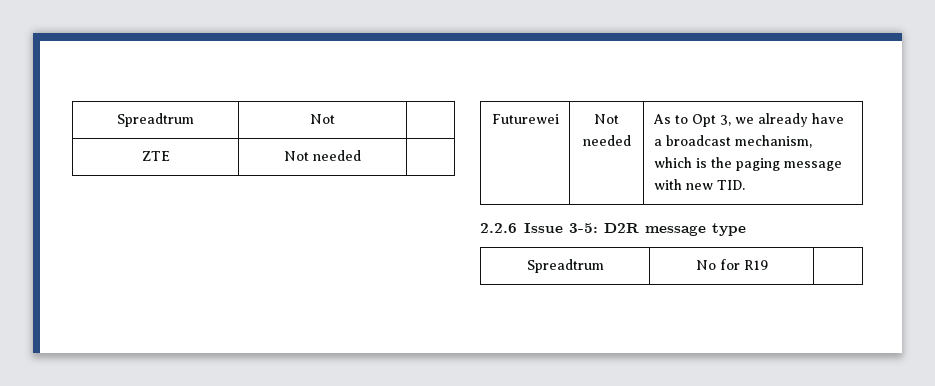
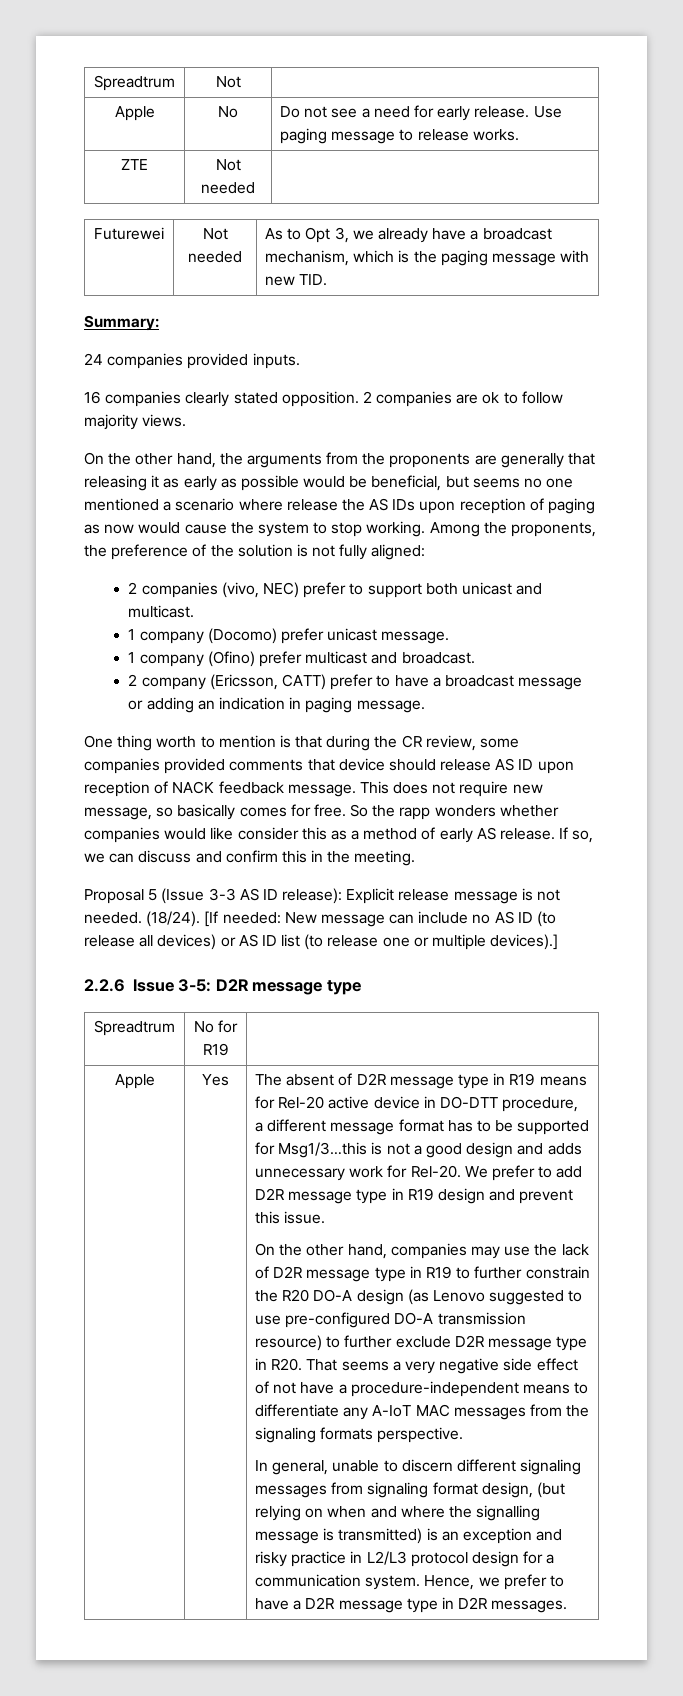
(335, 119) none -> [114,106,155,121] [218,106,238,118] [280,105,562,121] [280,128,519,144] // Apple | No | Do not see a need for early release. Use paging message to release works.
(745, 185) none -> [84,315,159,331] [84,353,300,369] [84,391,563,407] [84,414,187,430] [84,452,596,468] [84,475,574,491] [84,498,596,514] [84,521,597,537] [84,544,426,560] [128,582,543,598] [128,605,195,618] [128,628,450,644] [128,651,475,667] [128,674,583,690] [128,697,425,713] [84,735,520,751] [84,758,574,774] [84,781,543,797] [84,804,559,820] [84,827,594,843] [84,850,416,866] [84,888,561,904] [84,911,557,927] [84,934,559,950] // Summary: // 24 companies provided inputs. // 16 companies clearly stated opposition. 2 companies are ok to follow majority views. // On the other hand, the arguments from the proponents are generally that releasing it as early as possible would be beneficial, but seems no one mentioned a scenario where release the AS IDs upon reception of paging as now would cause the system to stop working. Among the proponents, the preference of the solution is not fully aligned: // 2 companies (vivo, NEC) prefer to support both unicast and multicast. // 1 company (Docomo) prefer unicast message. // 1 company (Ofino) prefer multicast and broadcast. // 2 company (Ericsson, CATT) prefer to have a broadcast message or adding an indication in paging message. // One thing worth to mention is that during the CR review, some companies provided comments that device should release AS ID upon reception of NACK feedback message. This does not require new message, so basically comes for free. So the rapp wonders whether companies would like consider this as a method of early AS release. If so, we can discuss and confirm this in the meeting. // Proposal 5 (Issue 3-3 AS ID release): Explicit release message is not needed. (18/24). [If needed: New message can include no AS ID (to release all devices) or AS ID list (to release one or multiple devices).]
(768, 265) none -> [114,1074,155,1089] [202,1074,229,1086] [255,1073,587,1089] [255,1096,579,1112] [255,1119,590,1135] [255,1142,582,1158] [255,1165,583,1181] [255,1188,574,1204] [255,1211,326,1224] [255,1243,589,1259] [255,1266,590,1282] [255,1289,583,1305] [255,1312,526,1328] [255,1335,588,1351] [255,1358,578,1374] [255,1381,589,1397] [255,1404,590,1420] [255,1427,464,1443] [255,1459,582,1475] [255,1482,565,1498] [255,1505,541,1521] [255,1528,563,1544] [255,1551,555,1567] [255,1574,564,1590] [255,1597,568,1613] // Apple | Yes | The absent of D2R message type in R19 means for Rel-20 active device in DO-DTT procedure, a different message format has to be supported for Msg1/3…this is not a good design and adds unnecessary work for Rel-20. We prefer to add D2R message type in R19 design and prevent this issue. // On the other hand, companies may use the lack of D2R message type in R19 to further constrain the R20 DO-A design (as Lenovo suggested to use pre-configured DO-A transmission resource) to further exclude D2R message type in R20. That seems a very negative side effect of not have a procedure-independent means to differentiate any A-IoT MAC messages from the signaling formats perspective. // In general, unable to discern different signaling messages from signaling format design, (but relying on when and where the signalling message is transmitted) is an exception and risky practice in L2/L3 protocol design for a communication system. Hence, we prefer to have a D2R message type in D2R messages.

